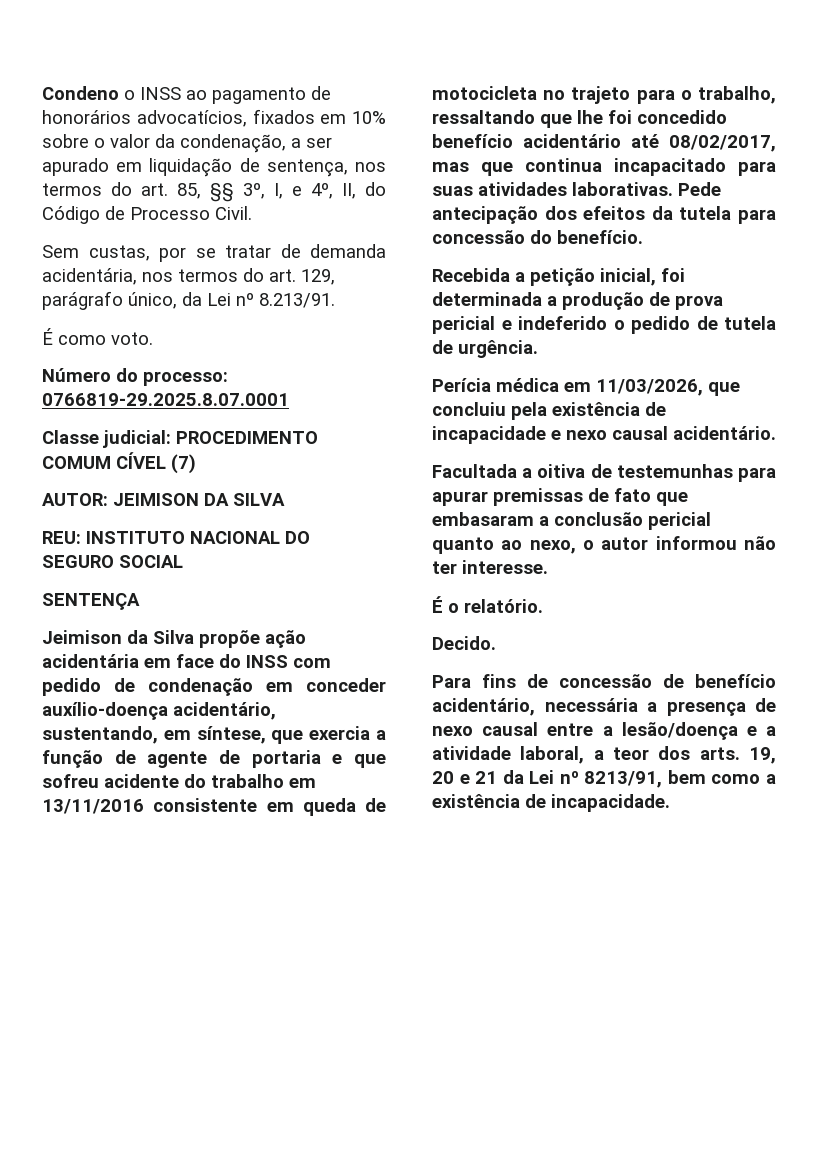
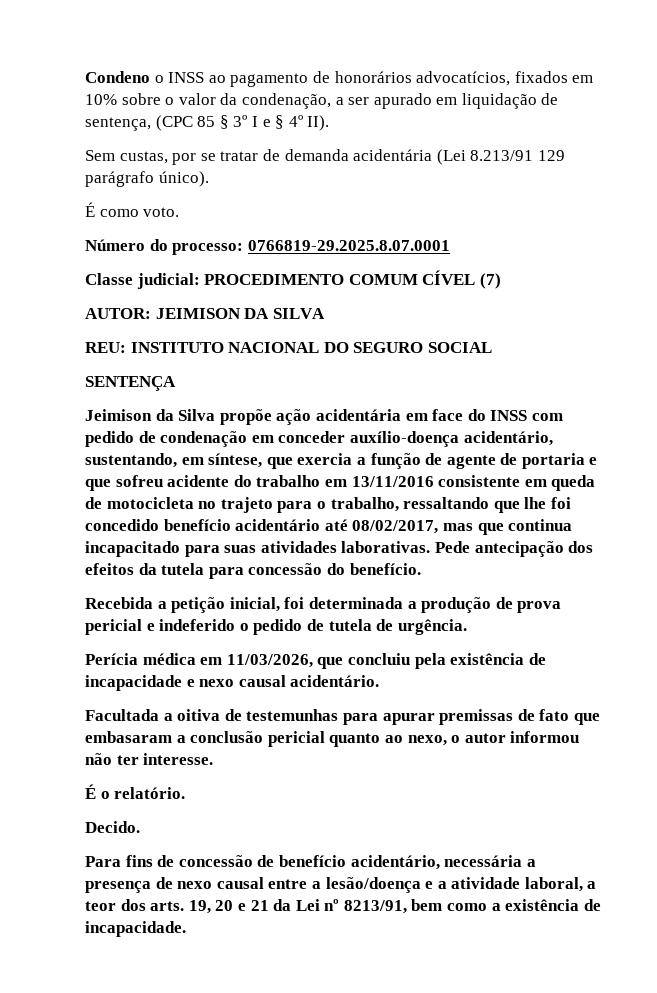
[354,162,386,172] [42,182,386,202] [42,206,252,224] nos termos do art. 85, §§ 3º, I, e 4º, II, do Código de Processo Civil. -> [155,115,330,131] (CPC 85 § 3º I e § 4º II).
[42,268,335,285] [42,291,335,310] acidentária, nos termos do art. 129, parágrafo único, da Lei nº 8.213/91. -> [353,149,565,165] [85,171,209,187] acidentária (Lei 8.213/91 129 parágrafo único).

